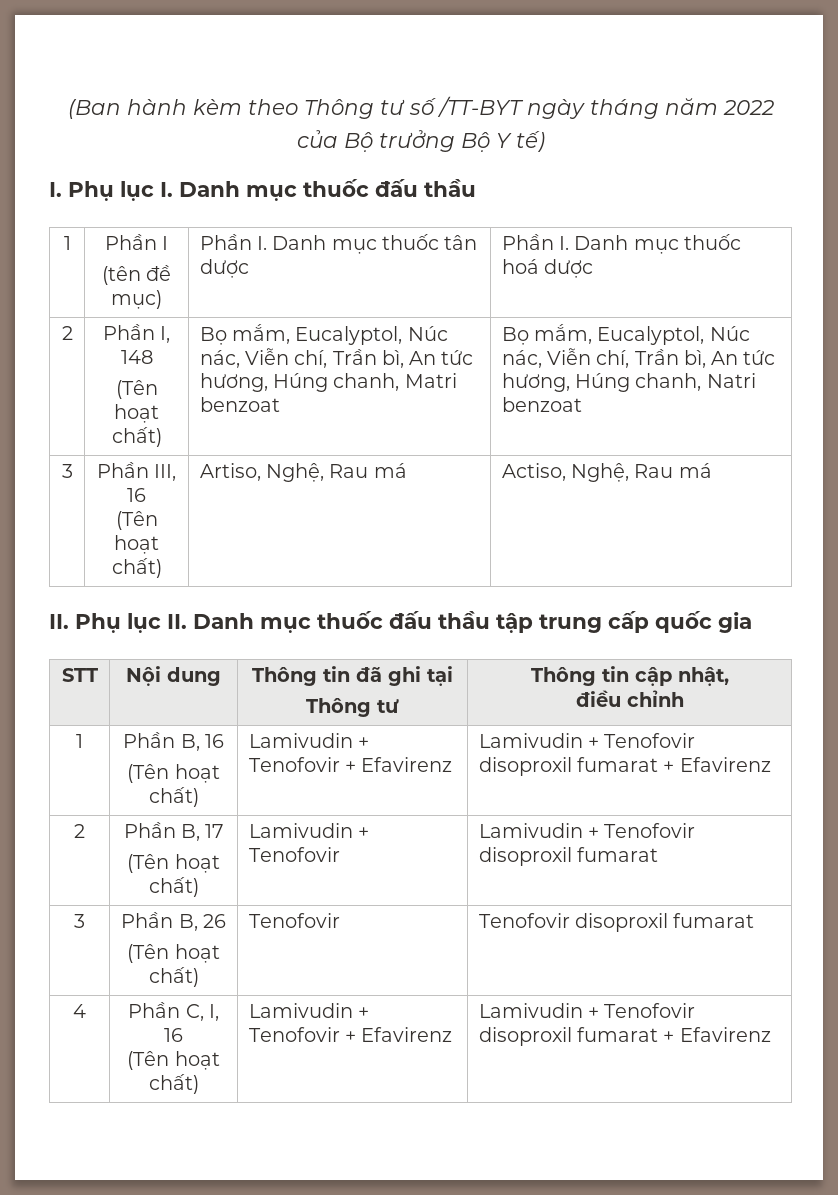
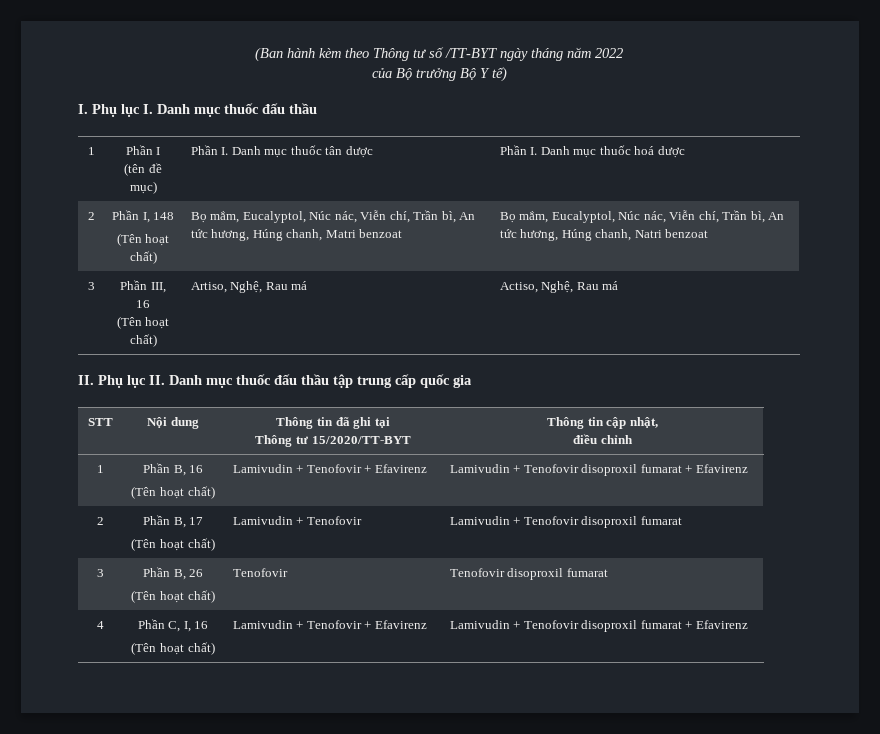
(399, 705) none -> [311,436,411,444] 15/2020/TT-BYT

